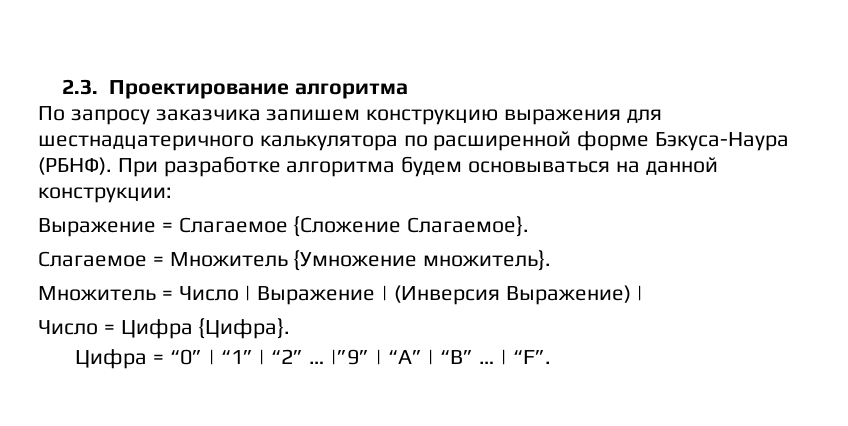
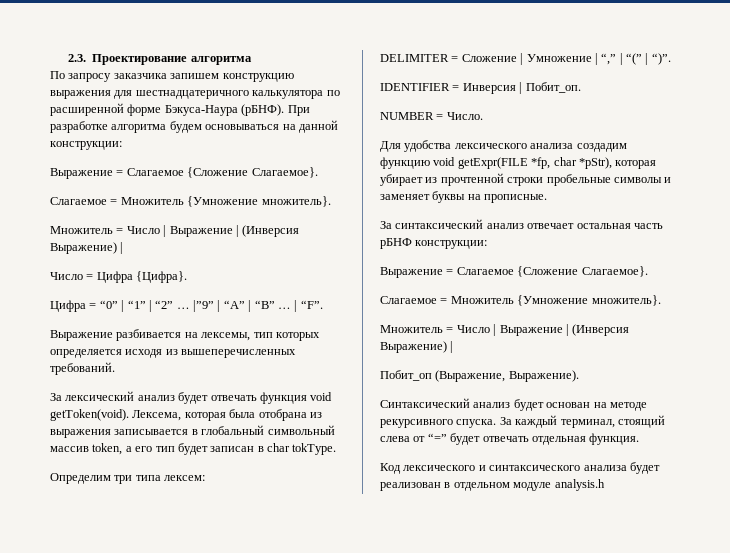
[38,157,112,175] (РБНФ). -> [241,104,285,116] (рБНФ).
(551, 357) none -> [50,329,320,341] [50,349,297,358] [50,362,115,375] [50,391,333,404] [50,409,322,421] [50,425,335,438] [50,443,337,455] [50,473,206,484] [380,53,671,65] [380,82,581,94] [380,112,483,120] [380,140,627,152] [380,157,657,169] [380,173,672,186] [380,191,548,203] [380,219,663,229] [380,238,488,249] [380,266,648,278] [380,295,661,306] [380,324,630,336] [380,341,454,353] [380,370,579,382] [380,398,647,411] [380,415,665,428] [380,433,640,445] [380,462,660,474] [380,479,605,491] // Выражение разбивается на лексемы, тип которых определяется исходя из вышеперечисленных требований. // За лексический анализ будет отвечать функция void getToken(void). Лексема, которая была отобрана из выражения записывается в глобальный символьный массив token, а его тип будет записан в char tokType. // Определим три типа лексем: // DELIMITER = Сложение | Умножение | “,” | “(” | “)”. // IDENTIFIER = Инверсия | Побит_оп. // NUMBER = Число. // Для удобства лексического анализа создадим функцию void getExpr(FILE *fp, char *pStr), которая убирает из прочтенной строки пробельные символы и заменяет буквы на прописные. // За синтаксический анализ отвечает остальная часть рБНФ конструкции: // Выражение = Слагаемое {Сложение Слагаемое}. // Слагаемое = Множитель {Умножение множитель}. // Множитель = Число | Выражение | (Инверсия Выражение) | // Побит_оп (Выражение, Выражение). // Синтаксический анализ будет основан на методе рекурсивного спуска. За каждый терминал, стоящий слева от “=” будет отвечать отдельная функция. // Код лексического и синтаксического анализа будет реализован в отдельном модуле analysis.h

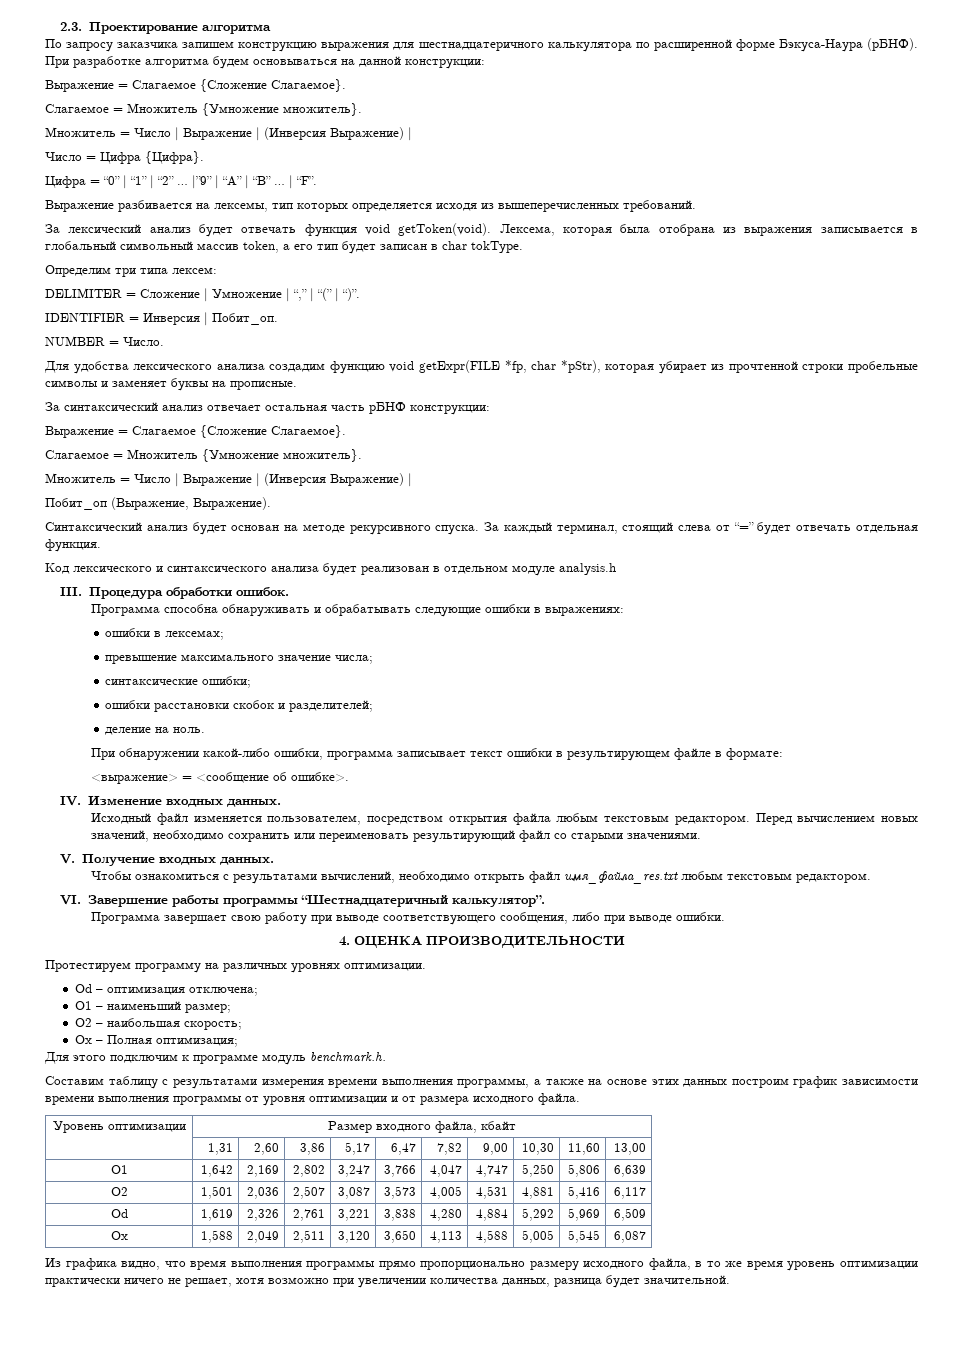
(605, 485) none -> [60,587,289,599] [91,604,625,617] [105,628,225,640] [105,654,374,664] [105,676,252,688] [105,700,374,712] [105,727,206,735] [91,748,784,761] [91,772,350,784] [60,795,281,807] [91,813,918,825] [91,830,702,843] [60,854,274,866] [91,871,872,884] [60,895,545,907] [91,912,726,925] [338,935,625,948] [45,960,426,973] [74,984,258,996] [74,1001,231,1013] [74,1018,242,1030] [74,1035,238,1047] [44,1052,386,1065] [45,1076,918,1089] [45,1093,580,1106] [52,1121,186,1133] [328,1121,516,1133] [207,1143,233,1155] [253,1143,279,1155] [299,1143,325,1155] [344,1142,370,1155] [390,1143,416,1155] [436,1143,462,1155] [482,1143,508,1155] [521,1143,554,1155] [567,1143,600,1155] [613,1143,646,1155] [110,1165,128,1174] [200,1165,233,1177] [246,1165,279,1177] [292,1165,325,1177] [337,1165,370,1177] [383,1165,416,1177] [429,1165,462,1177] [475,1165,508,1177] [521,1164,554,1177] [567,1164,600,1177] [613,1165,646,1177] [110,1187,128,1196] [200,1186,233,1199] [246,1187,279,1199] [292,1186,325,1199] [337,1187,370,1199] [383,1186,416,1199] [429,1186,462,1199] [475,1186,508,1199] [521,1187,554,1199] [567,1186,600,1199] [613,1187,646,1199] [110,1209,128,1218] [200,1209,233,1221] [246,1209,279,1221] [292,1209,325,1221] [337,1209,370,1221] [383,1209,416,1221] [429,1209,462,1221] [475,1209,508,1221] [521,1208,554,1221] [567,1208,600,1221] [613,1208,646,1221] [110,1231,128,1240] [200,1230,233,1243] [246,1231,279,1243] [292,1230,325,1243] [337,1231,370,1243] [383,1230,416,1243] [429,1231,462,1243] [475,1230,508,1243] [521,1230,554,1243] [567,1230,600,1243] [613,1231,646,1243] [45,1258,918,1271] [45,1275,730,1288] // III. Процедура обработки ошибок. // Программа способна обнаруживать и обрабатывать следующие ошибки в выражениях: // ошибки в лексемах; // превышение максимального значение числа; // синтаксические ошибки; // ошибки расстановки скобок и разделителей; // деление на ноль. // При обнаружении какой-либо ошибки, программа записывает текст ошибки в результирующем файле в формате: // <выражение> = <сообщение об ошибке>. // IV. Изменение входных данных. // Исходный файл изменяется пользователем, посредством открытия файла любым текстовым редактором. Перед вычислением новых значений, необходимо сохранить или переименовать результирующий файл со старыми значениями. // V. Получение входных данных. // Чтобы ознакомиться с результатами вычислений, необходимо открыть файл имя_файла_res.txt любым текстовым редактором. // VI. Завершение работы программы “Шестнадцатеричный калькулятор”. // Программа завершает свою работу при выводе соответствующего сообщения, либо при выводе ошибки. // 4. ОЦЕНКА ПРОИЗВОДИТЕЛЬНОСТИ // Протестируем программу на различных уровнях оптимизации. // Od – оптимизация отключена; // O1 – наименьший размер; // O2 – наибольшая скорость; // Ox – Полная оптимизация; // Для этого подключим к программе модуль benchmark.h. // Составим таблицу с результатами измерения времени выполнения программы, а также на основе этих данных построим график зависимости времени выполнения программы от уровня оптимизации и от размера исходного файла. // Уровень оптимизации | Размер входного файла, кбайт // | 1,31 | 2,60 | 3,86 | 5,17 | 6,47 | 7,82 | 9,00 | 10,30 | 11,60 | 13,00 // O1 | 1,642 | 2,169 | 2,802 | 3,247 | 3,766 | 4,047 | 4,747 | 5,250 | 5,806 | 6,639 // O2 | 1,501 | 2,036 | 2,507 | 3,087 | 3,573 | 4,005 | 4,531 | 4,881 | 5,416 | 6,117 // Od | 1,619 | 2,326 | 2,761 | 3,221 | 3,838 | 4,280 | 4,884 | 5,292 | 5,969 | 6,509 // Ox | 1,588 | 2,049 | 2,511 | 3,120 | 3,650 | 4,113 | 4,588 | 5,005 | 5,545 | 6,087 // Из графика видно, что время выполнения программы прямо пропорционально размеру исходного файла, в то же время уровень оптимизации практически ничего не решает, хотя возможно при увеличении количества данных, разница будет значительной.

